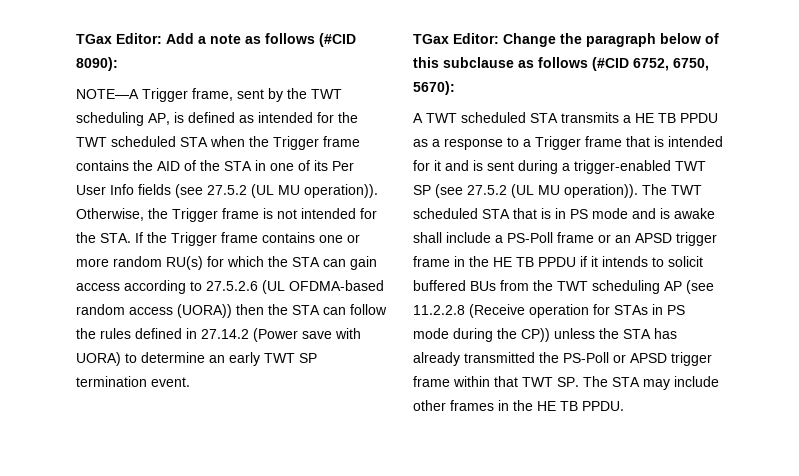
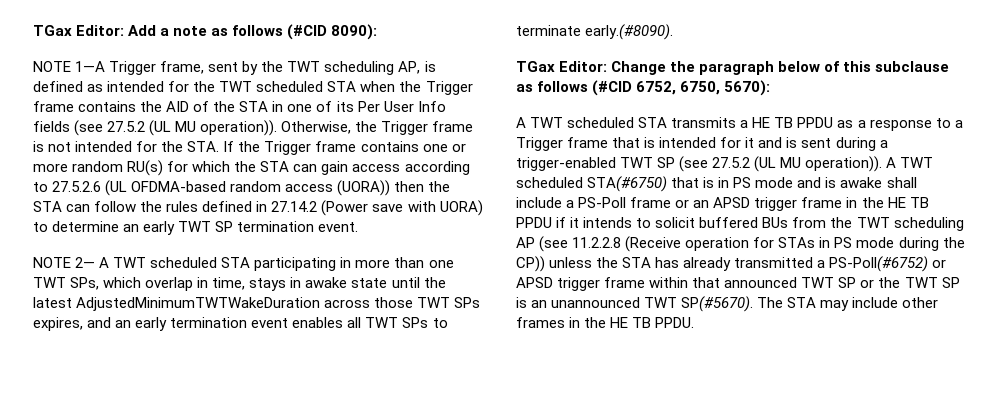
[76,89,139,99] NOTE—A -> [33,61,106,72] NOTE 1—A
(190, 382) none -> [33,257,454,271] [33,277,446,291] [33,297,481,311] [33,317,448,331] [516,24,674,40] // NOTE 2— A TWT scheduled STA participating in more than one TWT SPs, which overlap in time, stays in awake state until the latest AdjustedMinimumTWTWakeDuration across those TWT SPs expires, and an early termination event enables all TWT SPs to terminate early.(#8090).
[642,184,702,195] [413,208,510,219] The TWT scheduled STA -> [886,157,934,168] [516,176,668,192] A TWT scheduled STA(#6750)
[539,352,609,363] the PS-Poll -> [817,256,929,272] a PS-Poll(#6752)
[522,377,579,387] TWT SP. -> [724,277,960,288] [516,296,754,312] announced TWT SP or the TWT SP is an unannounced TWT SP(#5670).

